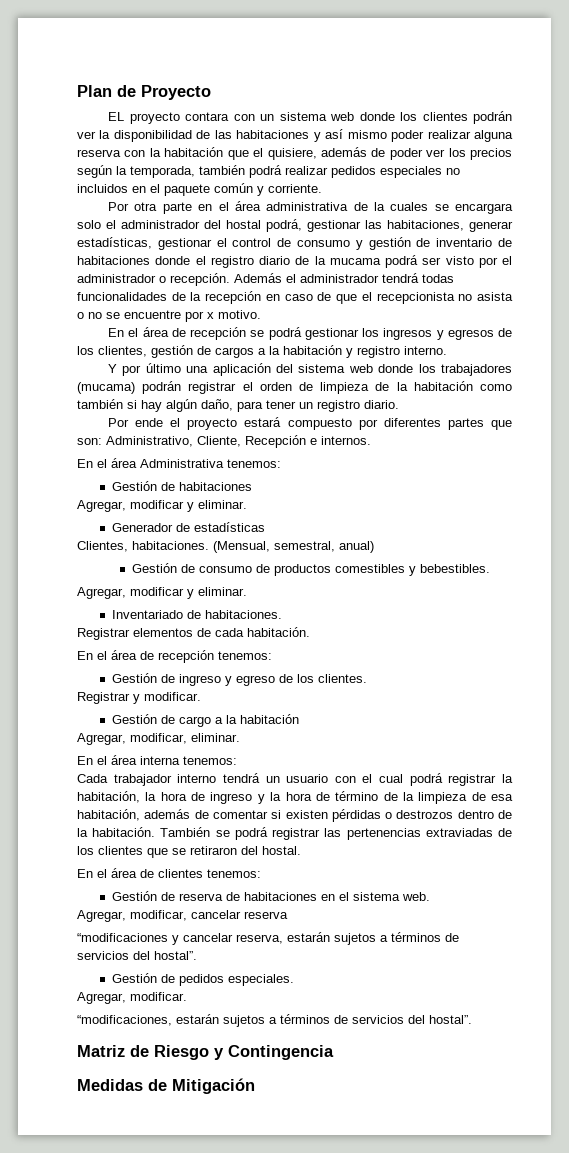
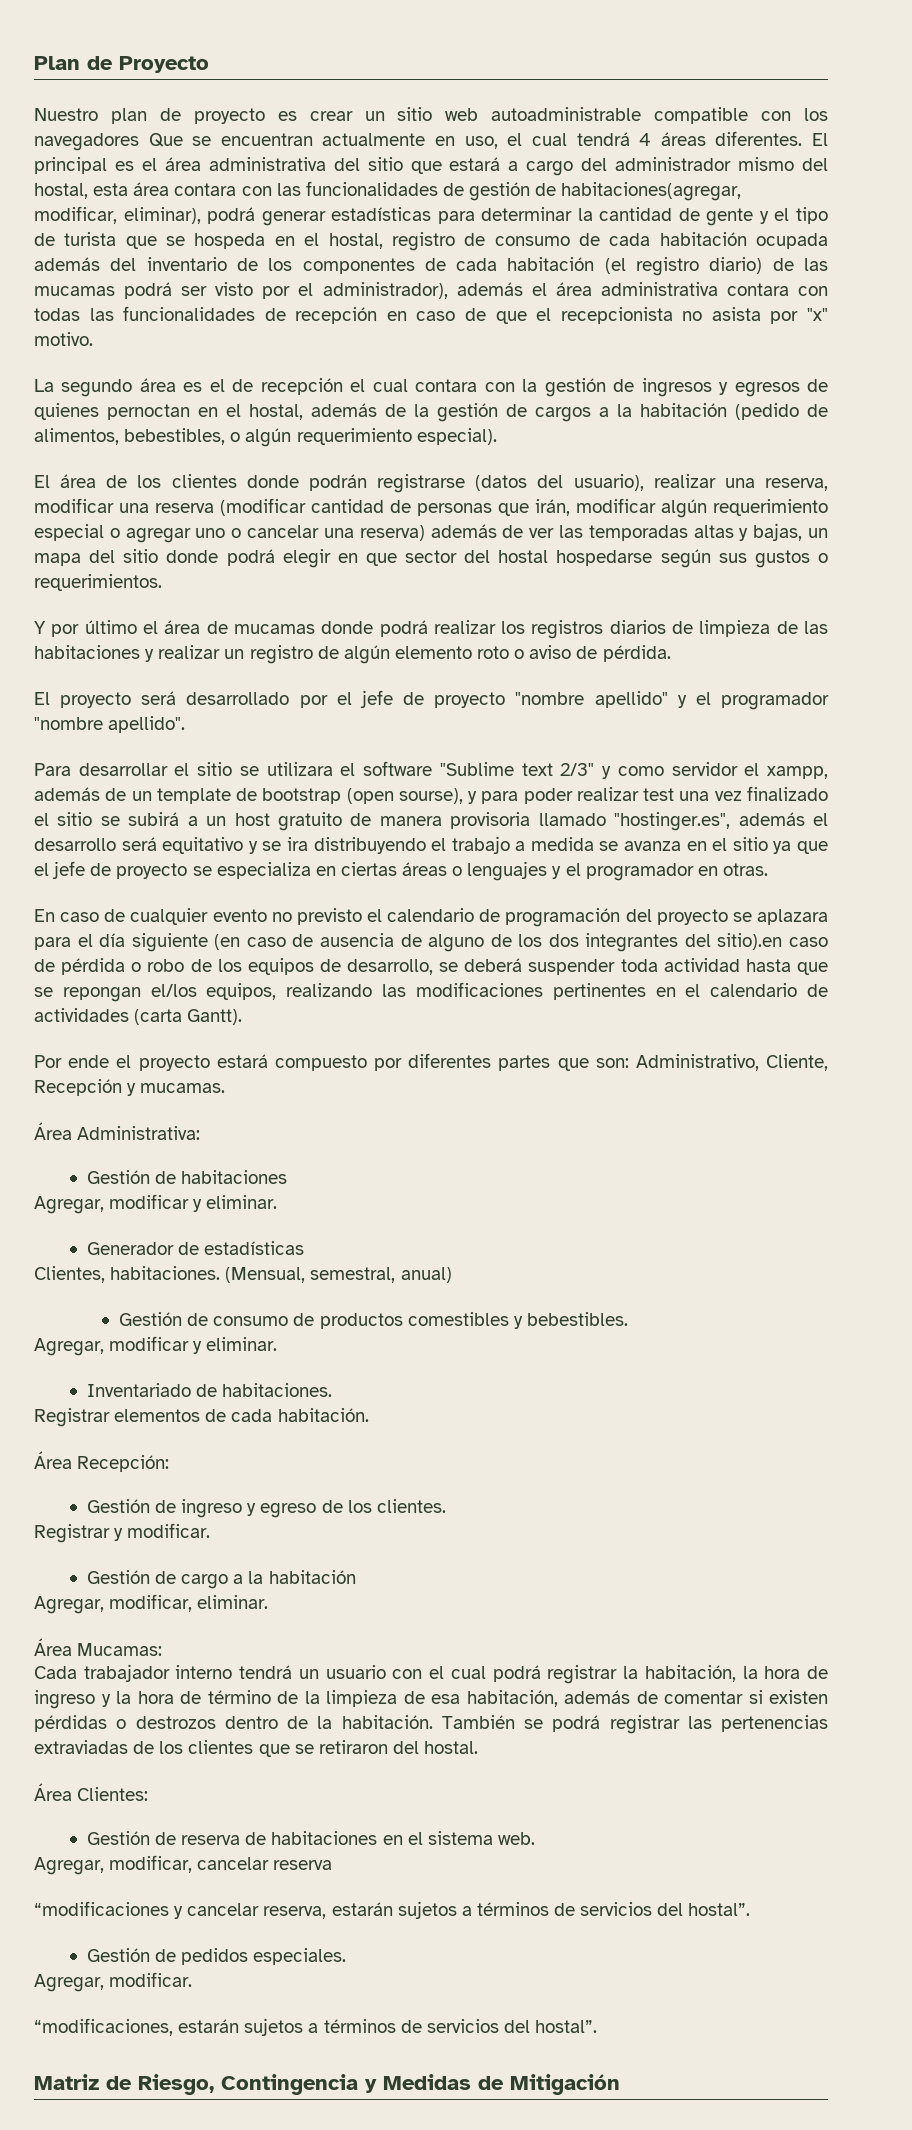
[108,111,512,124] [77,129,513,142] [77,147,512,160] [77,165,460,178] [77,183,322,196] [108,201,513,214] [77,219,513,232] [77,237,513,250] [77,256,381,268] EL proyecto contara con un sistema web donde los clientes podrán ver la disponibilidad de las habitaciones y así mismo poder realizar alguna reserva con la habitación que el quisiere, además de poder ver los precios según la temporada, también podrá realizar pedidos especiales no incluidos en el paquete común y corriente. // Por otra parte en el área administrativa de la cuales se encargara solo el administrador del hostal podrá, gestionar las habitaciones, generar estadísticas, gestionar el control de consumo y gestión de inventario de habitaciones donde el registro diario de la mucama -> [34,107,828,124] [34,131,829,151] [34,157,829,176] [34,181,742,201] [34,206,829,226] [34,232,828,251] [34,257,828,276] [34,286,115,296] Nuestro plan de proyecto es crear un sitio web autoadministrable compatible con los navegadores Que se encuentran actualmente en uso, el cual tendrá 4 áreas diferentes. El principal es el área administrativa del sitio que estará a cargo del administrador mismo del hostal, esta área contara con las funcionalidades de gestión de habitaciones(agregar, modificar, eliminar), podrá generar estadísticas para determinar la cantidad de gente y el tipo de turista que se hospeda en el hostal, registro de consumo de cada habitación ocupada además del inventario de los componentes de cada habitación (el registro diario) de las mucamas
[77,273,454,286] [77,292,202,301] administrador o recepción. Además el administrador tendrá todas funcionalidades de la -> [322,282,829,299] [34,306,286,321] administrador), además el área administrativa contara con todas las funcionalidades de
[77,310,261,322] [108,327,512,340] [77,346,147,357] o no se encuentre por x motivo. // En el área de recepción se podrá gestionar los ingresos y egresos de los clientes, -> [770,308,828,324] [34,332,93,346] [34,378,829,397] [34,403,429,420] por "x" motivo. // La segundo área es el de recepción el cual contara con la gestión de ingresos y egresos de quienes pernoctan en el hostal, además de la
[346,346,447,358] [108,363,512,376] [77,381,512,394] [77,399,399,412] y registro interno. // Y por último una aplicación del sistema web donde los trabajadores (mucama) podrán registrar el orden de limpieza de la habitación como también si hay algún daño, para tener un registro diario. -> [735,403,828,420] [34,428,497,447] [34,474,828,493] [34,498,828,518] [34,523,828,543] [34,549,828,568] [34,574,162,591] [34,620,828,639] [34,645,671,664] [34,690,830,710] [34,716,186,733] [34,761,829,779] [34,786,828,804] [34,812,829,831] [34,836,829,854] [34,861,768,881] [34,908,828,927] [34,933,828,952] [34,958,828,975] [34,982,829,1002] [34,1008,243,1025] (pedido de alimentos, bebestibles, o algún requerimiento especial). // El área de los clientes donde podrán registrarse (datos del usuario), realizar una reserva, modificar una reserva (modificar cantidad de personas que irán, modificar algún requerimiento especial o agregar uno o cancelar una reserva) además de ver las temporadas altas y bajas, un mapa del sitio donde podrá elegir en que sector del hostal hospedarse según sus gustos o requerimientos. // Y por último el área de mucamas donde podrá realizar los registros diarios de limpieza de las habitaciones y realizar un registro de algún elemento roto o aviso de pérdida. // El proyecto será desarrollado por el jefe de proyecto "nombre apellido" y el programador "nombre apellido". // Para desarrollar el sitio se utilizara el software "Sublime text 2/3" y como servidor el xampp, además de un template de bootstrap (open sourse), y para poder realizar test una vez finalizado el sitio se subirá a un host gratuito de manera provisoria llamado "hostinger.es", además el desarrollo será equitativo y se ira distribuyendo el trabajo a medida se avanza en el sitio ya que el jefe de proyecto se especializa en ciertas áreas o lenguajes y el programador en otras. // En caso de cualquier evento no previsto el calendario de programación del proyecto se aplazara para el día siguiente (en caso de ausencia de alguno de los dos integrantes del sitio).en caso de pérdida o robo de los equipos de desarrollo, se deberá suspender toda actividad hasta que se repongan el/los equipos, realizando las modificaciones pertinentes en el calendario de actividades (carta Gantt).
[310,436,371,445] [77,458,281,468] e internos. // En el área Administrativa tenemos: -> [127,1083,226,1096] [34,1122,201,1140] y mucamas. // Área Administrativa:
[77,650,272,663] En el área de recepción tenemos: -> [34,1451,170,1472] Área Recepción:
[77,755,237,765] En el área interna tenemos: -> [34,1638,163,1656] Área Mucamas:
[77,868,261,878] En el área de clientes tenemos: -> [34,1783,149,1801] Área Clientes:
[154,1045,334,1060] Riesgo y Contingencia // -> [138,2074,377,2095] Riesgo, Contingencia y

